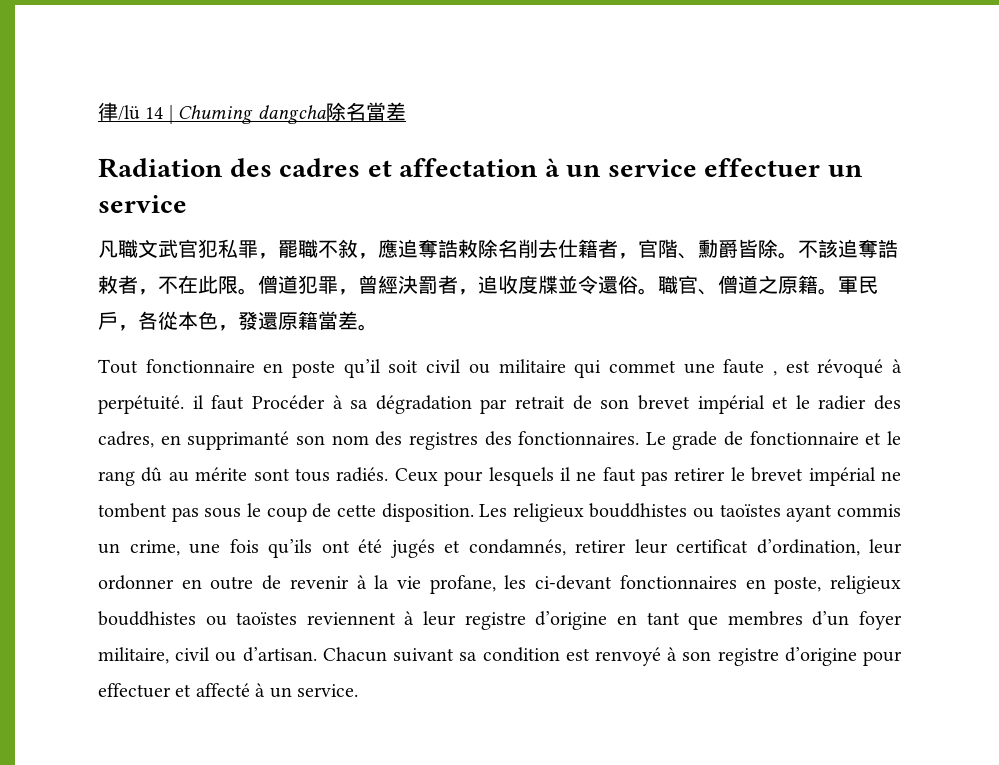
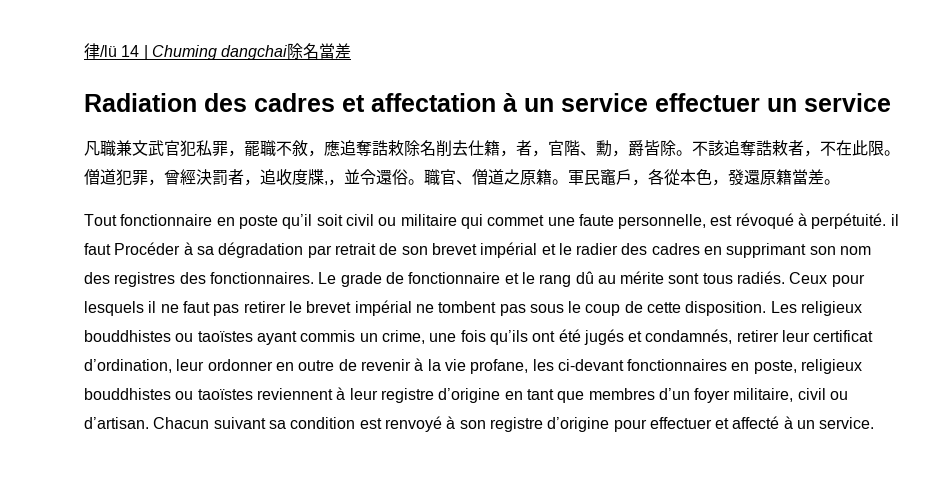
[257,105,326,124] dangcha -> [221,45,288,60] dangchai
(138, 248) none -> [116,140,132,156] 兼
(598, 248) none -> [500,150,516,157] ，
(718, 248) none -> [612,150,628,157] ，
(558, 284) none -> [324,179,344,186] ,，
(878, 285) none -> [600,169,616,185] 竈
[772,371,777,376] , -> [618,214,707,229] personnelle,
[98,431,290,450] cadres, en supprimanté -> [651,243,807,258] cadres en supprimant

